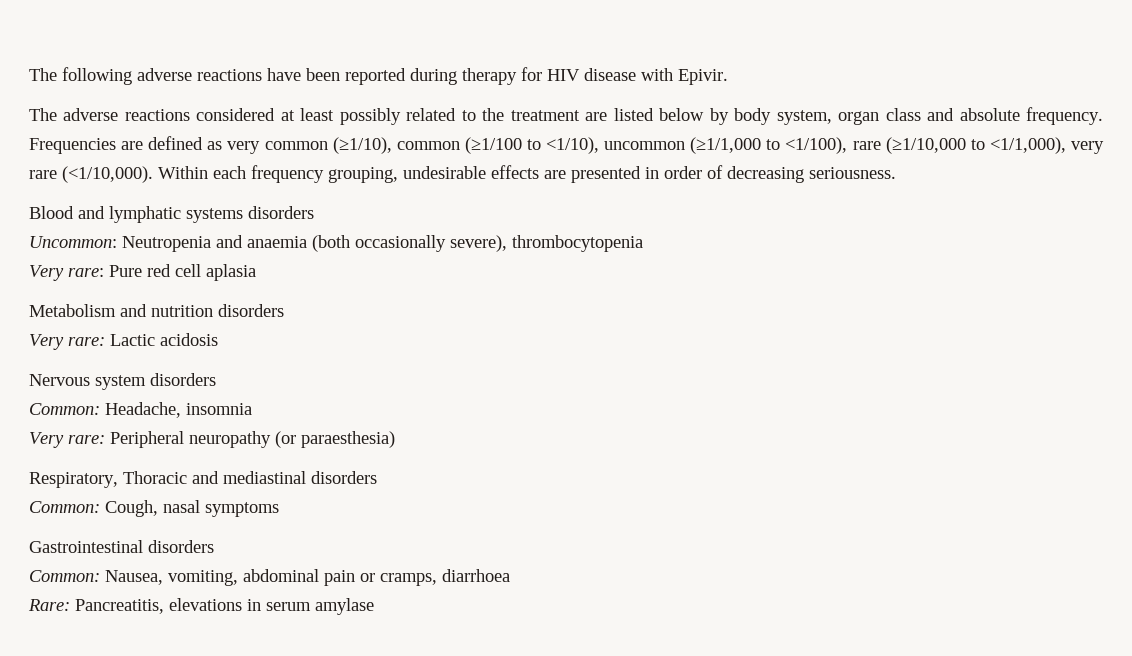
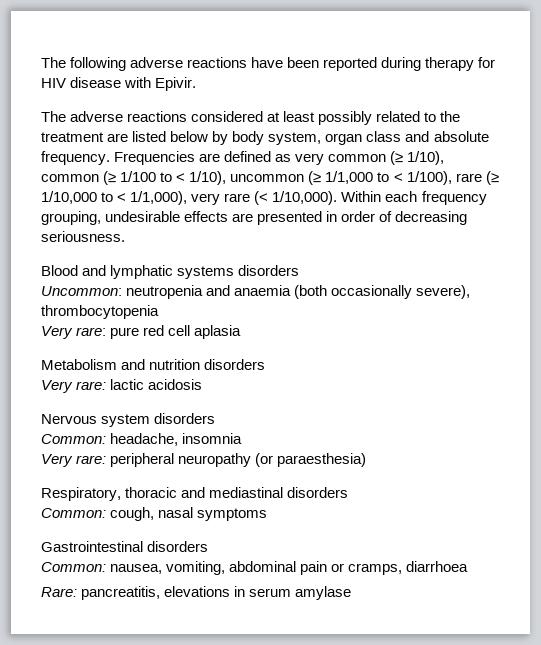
[332,137,1104,154] [29,166,153,183] (≥1/10), common (≥1/100 to <1/10), uncommon (≥1/1,000 to <1/100), rare (≥1/10,000 to <1/1,000), very rare (<1/10,000). -> [390,151,445,165] [41,171,499,185] [41,191,338,205] (≥ 1/10), common (≥ 1/100 to < 1/10), uncommon (≥ 1/1,000 to < 1/100), rare (≥ 1/10,000 to < 1/1,000), very rare (< 1/10,000).
[122,236,211,252] Neutropenia -> [126,285,204,299] neutropenia
[109,265,142,277] Pure -> [110,327,140,339] pure
[110,334,155,346] Lactic -> [110,379,145,390] lactic
[105,402,181,418] Headache, -> [110,433,179,446] headache,
[110,431,184,448] Peripheral -> [110,453,175,467] peripheral
[123,471,187,484] Thoracic -> [125,487,178,498] thoracic
[105,500,158,517] Cough, -> [110,507,155,521] cough,
[105,570,163,585] Nausea, -> [110,564,163,574] nausea,
[75,599,164,614] Pancreatitis, -> [81,586,161,600] pancreatitis,

